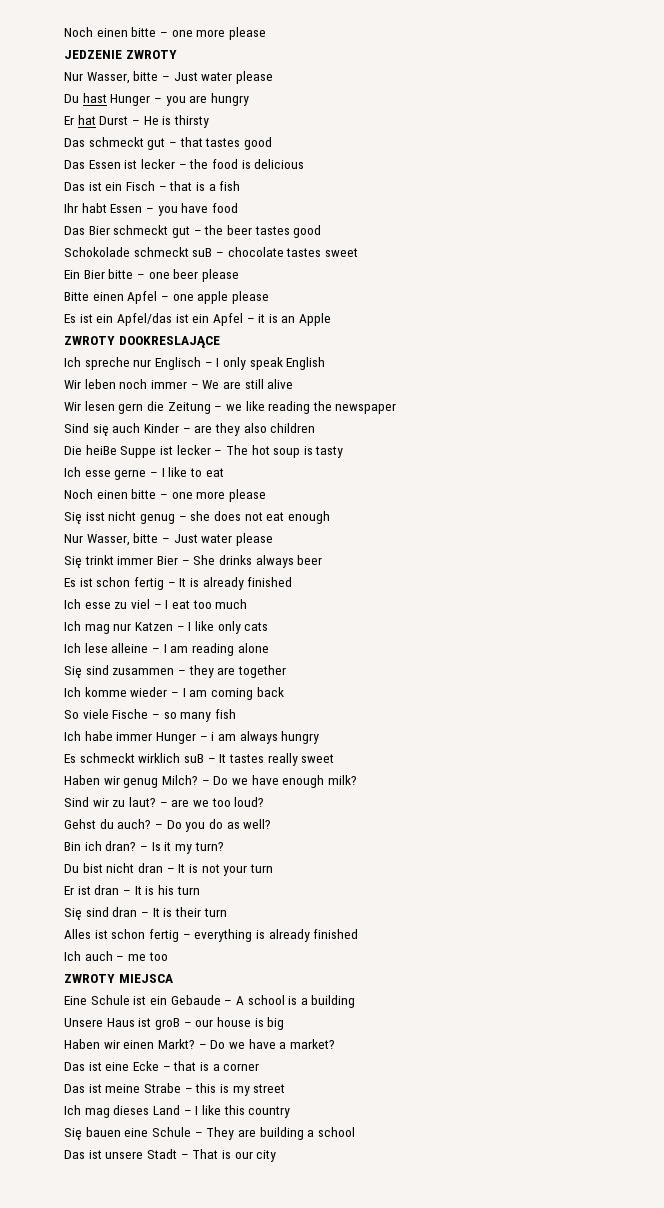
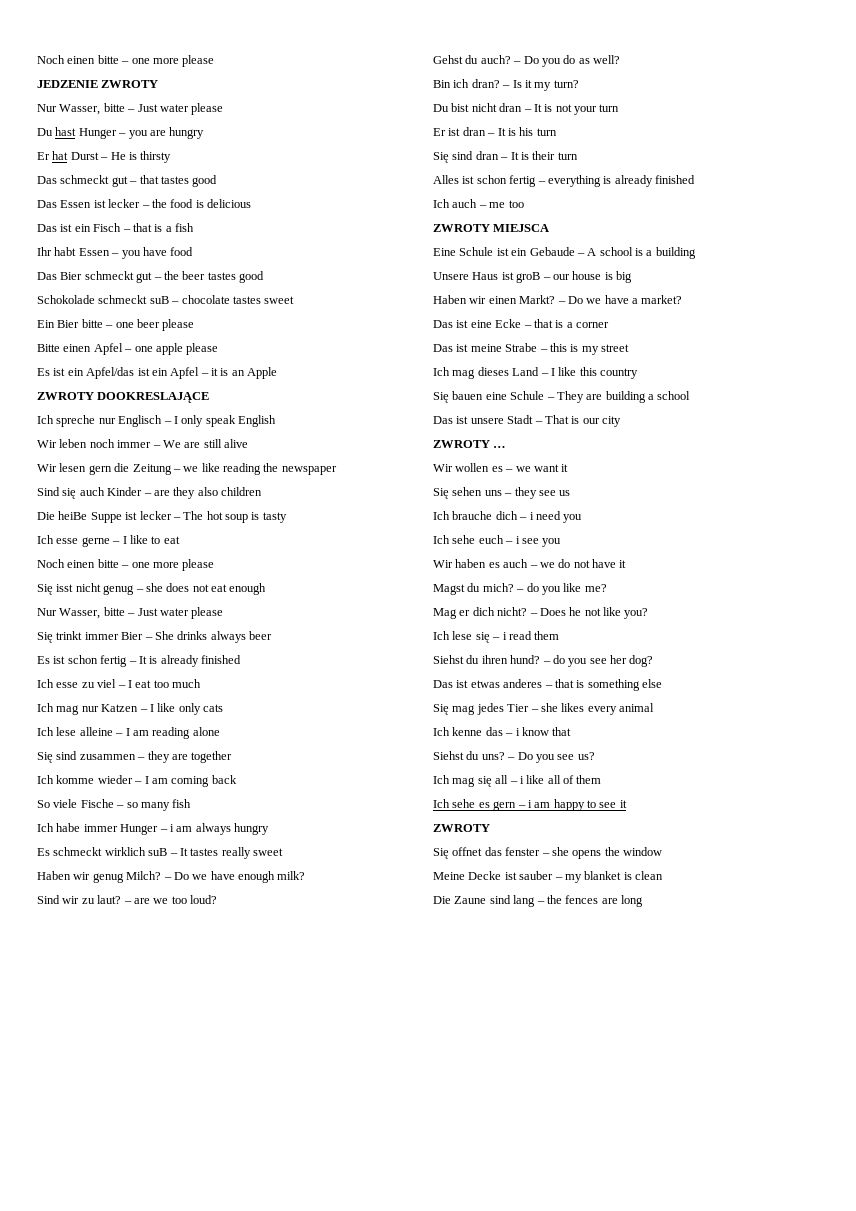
(277, 1156) none -> [433,440,507,448] [433,463,569,472] [433,487,571,499] [433,511,583,523] [433,535,562,547] [433,559,627,568] [433,583,607,595] [433,607,649,619] [433,631,560,643] [433,655,654,667] [433,679,662,691] [433,703,654,715] [433,727,572,736] [433,751,595,763] [433,775,602,787] [433,799,627,811] [433,824,490,832] [433,847,662,859] [433,871,663,883] [433,895,643,907] // ZWROTY … // Wir wollen es – we want it // Się sehen uns – they see us // Ich brauche dich – i need you // Ich sehe euch – i see you // Wir haben es auch – we do not have it // Magst du mich? – do you like me? // Mag er dich nicht? – Does he not like you? // Ich lese się – i read them // Siehst du ihren hund? – do you see her dog? // Das ist etwas anderes – that is something else // Się mag jedes Tier – she likes every animal // Ich kenne das – i know that // Siehst du uns? – Do you see us? // Ich mag się all – i like all of them // Ich sehe es gern – i am happy to see it // ZWROTY // Się offnet das fenster – she opens the window // Meine Decke ist sauber – my blanket is clean // Die Zaune sind lang – the fences are long

